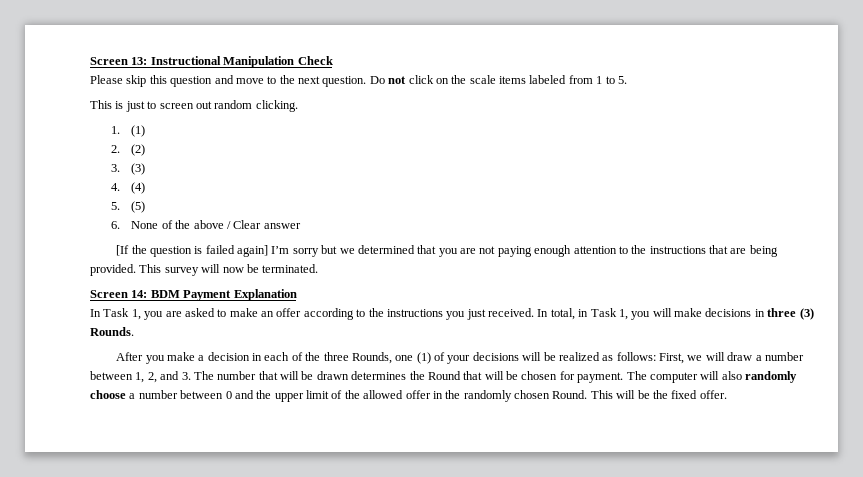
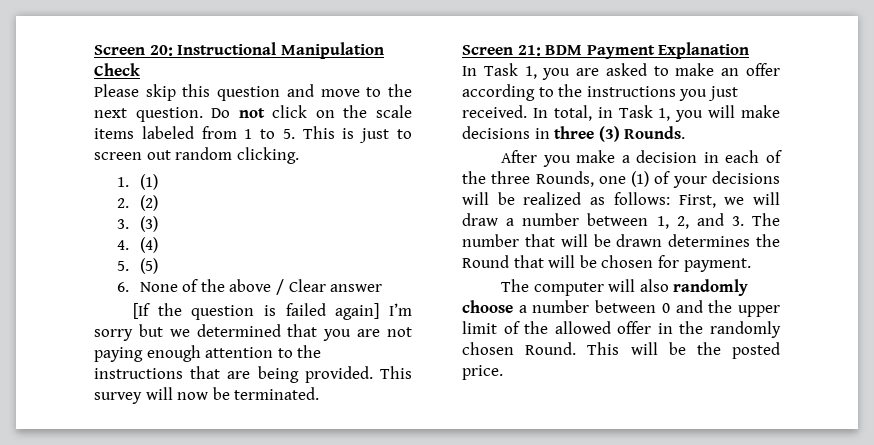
[90,57,148,65] Screen 13: -> [94,45,173,56] Screen 20:
(627, 80) // -> (295, 134) none
[131,290,148,298] 14: -> [517,45,541,56] 21:
(624, 377) none -> (751, 265) //
[671,390,727,399] fixed offer. -> [732,342,780,359] [462,365,503,380] posted price.

